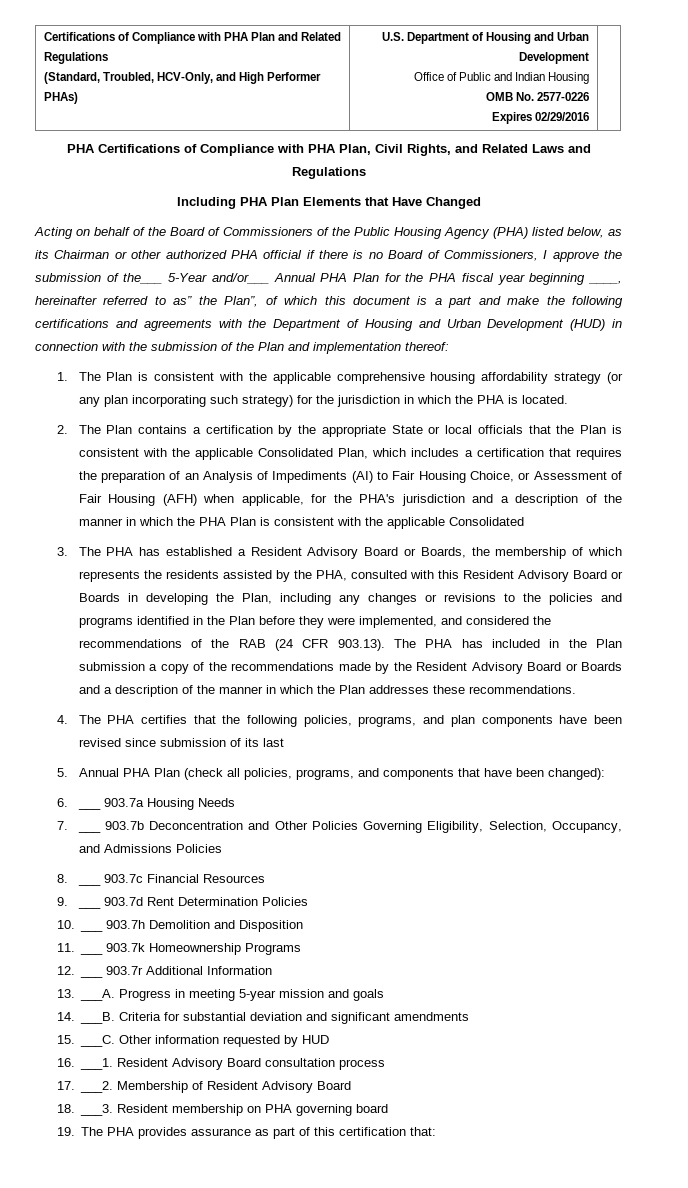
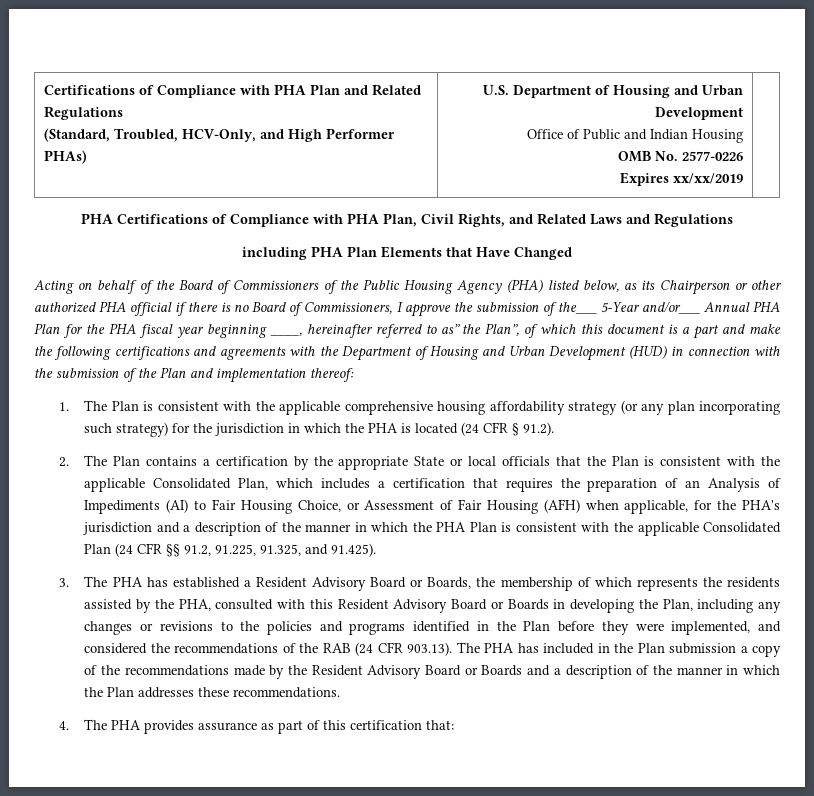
[535,112,590,121] 02/29/2016 -> [673,173,744,184] xx/xx/2019
[176,197,236,209] Including -> [242,247,307,260] including
[54,250,110,259] Chairman -> [659,280,730,295] Chairperson
[521,395,568,404] located. -> [415,422,555,436] located (24 CFR § 91.2).
(524, 521) none -> [84,543,377,557] Plan (24 CFR §§ 91.2, 91.225, 91.325, and 91.425).
[140,715,622,727] [78,738,284,747] [56,768,605,780] [56,798,68,807] [77,807,101,810] [103,798,235,810] [56,821,68,830] [77,830,101,833] [104,821,622,833] [78,844,222,853] [56,874,68,883] [77,883,101,886] [103,874,265,883] [56,897,68,906] [77,906,101,909] [103,897,308,906] [56,920,75,929] [80,929,104,932] [106,920,304,932] [56,943,75,952] [80,952,104,955] [106,943,302,955] [56,966,75,975] [80,975,104,978] [106,966,273,975] [56,989,385,1001] [56,1012,470,1024] [56,1035,330,1047] [56,1058,386,1070] [56,1081,352,1093] [56,1104,389,1116] [56,1127,135,1136] certifies that the following policies, programs, and plan components have been revised since submission of its last // 5. Annual PHA Plan (check all policies, programs, and components that have been changed): // 6. ___ 903.7a Housing Needs // 7. ___ 903.7b Deconcentration and Other Policies Governing Eligibility, Selection, Occupancy, and Admissions Policies // 8. ___ 903.7c Financial Resources // 9. ___ 903.7d Rent Determination Policies // 10. ___ 903.7h Demolition and Disposition // 11. ___ 903.7k Homeownership Programs // 12. ___ 903.7r Additional Information // 13. ___A. Progress in meeting 5-year mission and goals // 14. ___B. Criteria for substantial deviation and significant amendments // 15. ___C. Other information requested by HUD // 16. ___1. Resident Advisory Board consultation process // 17. ___2. Membership of Resident Advisory Board // 18. ___3. Resident membership on PHA governing board // 19. The PHA -> (142, 725) none

